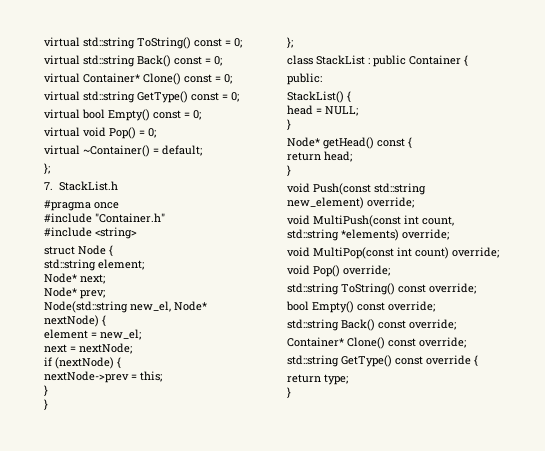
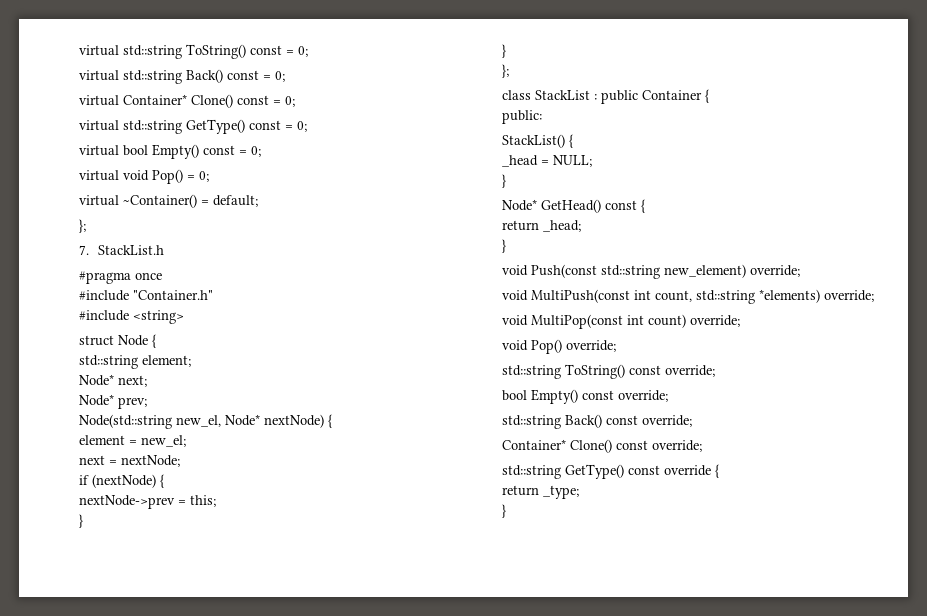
[287,105,313,115] head -> [502,155,538,167] _head
[323,137,374,149] getHead() -> [541,199,601,213] GetHead()
[324,151,352,162] head; -> [543,220,581,232] _head;
[324,374,348,385] type; -> [543,485,579,499] _type;

